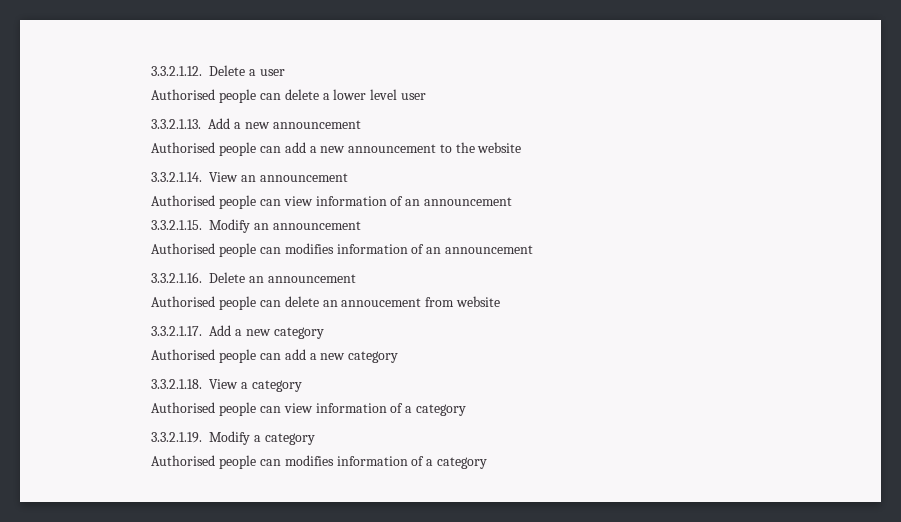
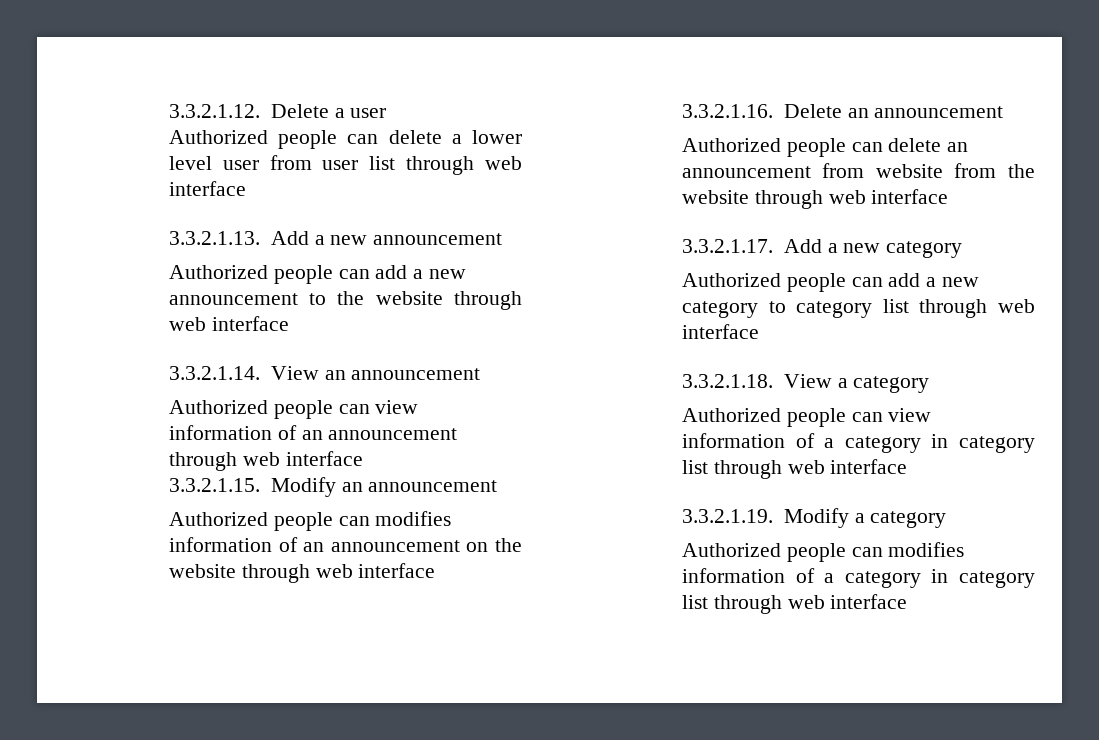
[151,89,216,100] Authorised -> [168,130,268,144] Authorized
(426, 96) none -> [269,155,522,175] [168,181,246,196] from user list through web interface
[151,142,216,153] Authorised -> [168,265,268,279] Authorized
(522, 147) none -> [453,291,522,310] [168,316,289,331] through web interface
[151,195,216,206] Authorised -> [168,400,268,414] Authorized
(512, 201) none -> [168,451,363,471] through web interface
[151,243,216,254] Authorised -> [168,512,268,526] Authorized
(533, 249) none -> [466,538,522,552] [168,563,436,583] on the website through web interface
[151,296,216,307] Authorised -> [681,138,781,152] Authorized
[341,298,422,307] annoucement -> [681,166,811,178] announcement
(500, 301) none -> [954,163,1035,178] [681,189,949,209] from the website through web interface
[151,349,216,360] Authorised -> [681,273,781,287] Authorized
(399, 357) none -> [768,299,1035,318] [681,324,759,339] to category list through web interface
[151,402,216,413] Authorised -> [681,408,781,422] Authorized
(466, 410) none -> [931,434,1035,453] [681,459,908,479] in category list through web interface
[151,455,216,466] Authorised -> [681,543,781,557] Authorized
(487, 463) none -> [931,569,1035,588] [681,594,908,614] in category list through web interface

